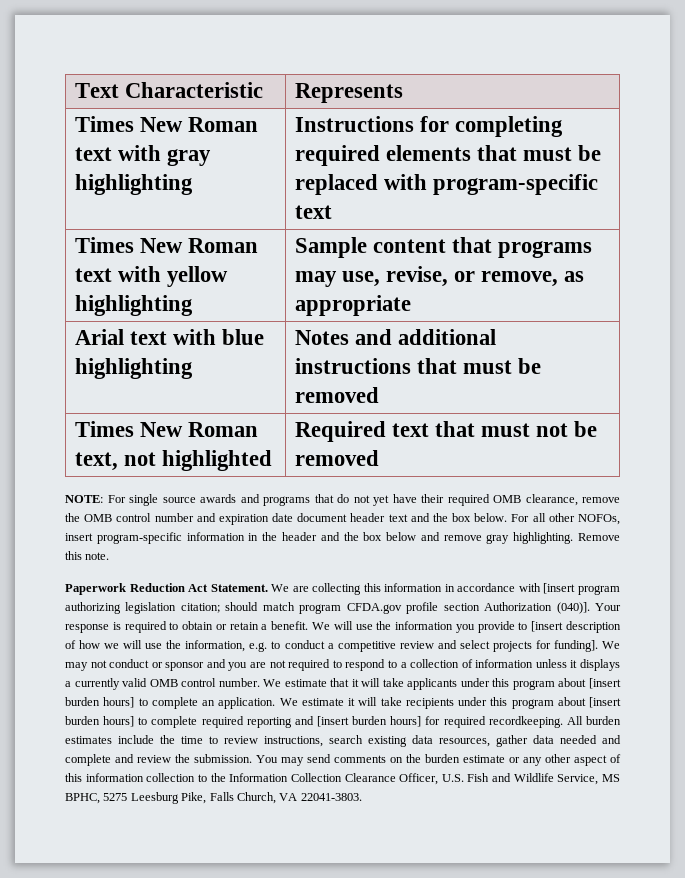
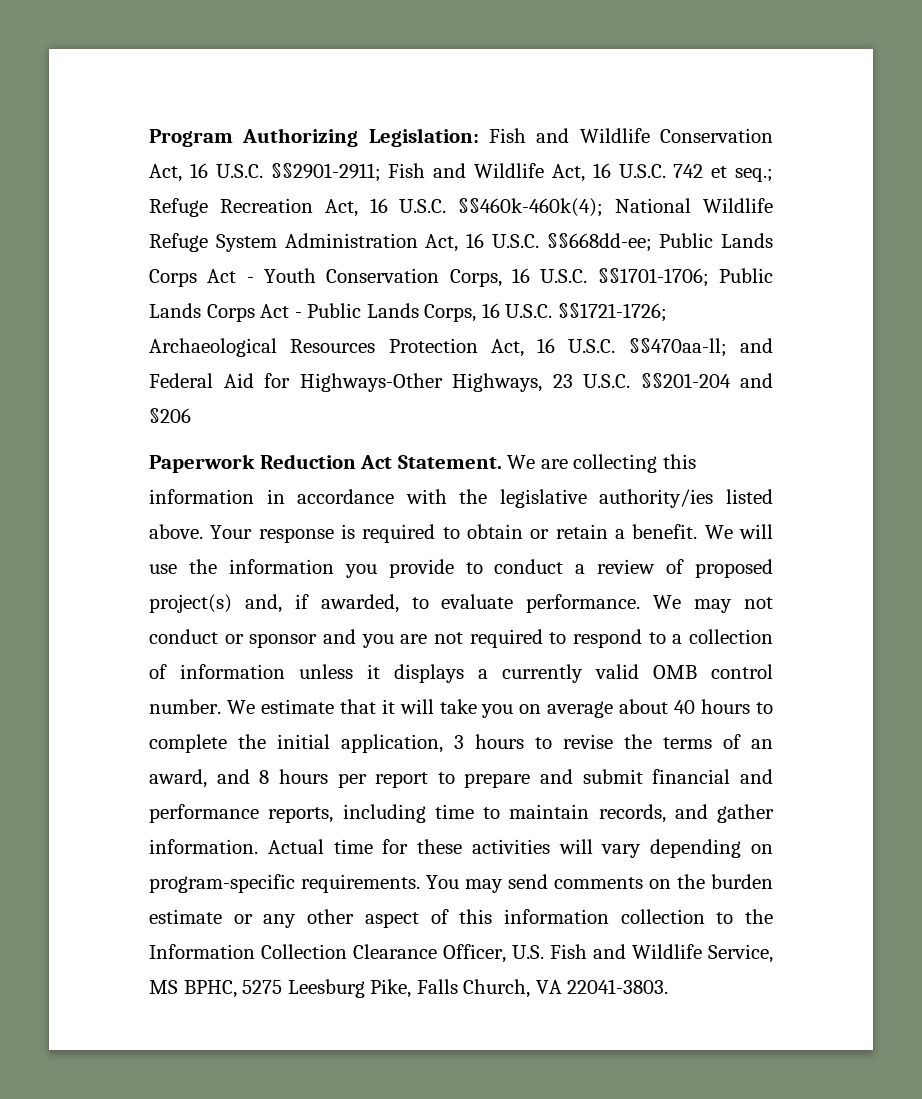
[74,82,263,98] [294,83,403,103] [74,116,258,132] [74,145,211,166] [74,174,193,195] [294,116,563,137] [294,145,602,166] [294,174,598,195] [294,205,332,219] [74,237,258,253] [74,266,228,287] [74,295,193,316] [294,237,592,258] [294,266,585,287] [294,295,411,316] [74,329,264,345] [74,358,193,379] [294,329,496,345] [294,358,541,374] [294,387,379,403] [74,421,258,437] [74,450,272,471] [294,421,598,442] [294,450,379,466] [65,494,620,506] [65,513,621,525] [65,532,620,544] [65,551,110,560] Text Characteristic | Represents // Times New Roman text with gray highlighting | Instructions for completing required elements that must be replaced with program-specific text // Times New Roman text with yellow highlighting | Sample content that programs may use, revise, or remove, as appropriate // Arial text with blue highlighting | Notes and additional instructions that must be removed // Times New Roman text, not highlighted | Required text that must not be removed // NOTE: For single source awards and programs that do not yet have their required OMB clearance, remove the OMB control number and expiration date document header text and the box below. For all other NOFOs, insert program-specific information in the header and the box below and remove gray highlighting. Remove this note. -> [149,128,773,147] [149,163,774,182] [149,198,773,217] [149,233,773,252] [149,268,773,287] [149,303,667,322] [149,338,773,357] [149,373,773,392] [149,408,191,423] Program Authorizing Legislation: Fish and Wildlife Conservation Act, 16 U.S.C. §§2901-2911; Fish and Wildlife Act, 16 U.S.C. 742 et seq.; Refuge Recreation Act, 16 U.S.C. §§460k-460k(4); National Wildlife Refuge System Administration Act, 16 U.S.C. §§668dd-ee; Public Lands Corps Act - Youth Conservation Corps, 16 U.S.C. §§1701-1706; Public Lands Corps Act - Public Lands Corps, 16 U.S.C. §§1721-1726; Archaeological Resources Protection Act, 16 U.S.C. §§470aa-ll; and Federal Aid for Highways-Other Highways, 23 U.S.C. §§201-204 and §206
[543,583,621,595] [65,602,590,614] [insert program authorizing legislation citation; should match program CFDA.gov profile section Authorization (040)]. -> [459,489,773,508] [149,524,203,539] the legislative authority/ies listed above.
[531,621,621,633] [65,640,598,652] [insert description of how we will use the information, e.g. to conduct a competitive review and select projects for funding]. -> [494,559,773,578] [149,594,641,613] conduct a review of proposed project(s) and, if awarded, to evaluate performance.
[407,678,621,690] [65,697,621,709] [65,716,622,728] [65,735,621,747] [65,754,252,766] applicants under this program about [insert burden hours] to complete an application. We estimate it will take recipients under this program about [insert burden hours] to complete required reporting and [insert burden hours] for required recordkeeping. All burden estimates include the time to review instructions, search existing data resources, gather data needed and complete and review the submission. -> [481,699,773,718] [149,734,773,753] [149,769,773,788] [149,804,774,823] [149,839,773,858] [149,874,420,893] you on average about 40 hours to complete the initial application, 3 hours to revise the terms of an award, and 8 hours per report to prepare and submit financial and performance reports, including time to maintain records, and gather information. Actual time for these activities will vary depending on program-specific requirements.

